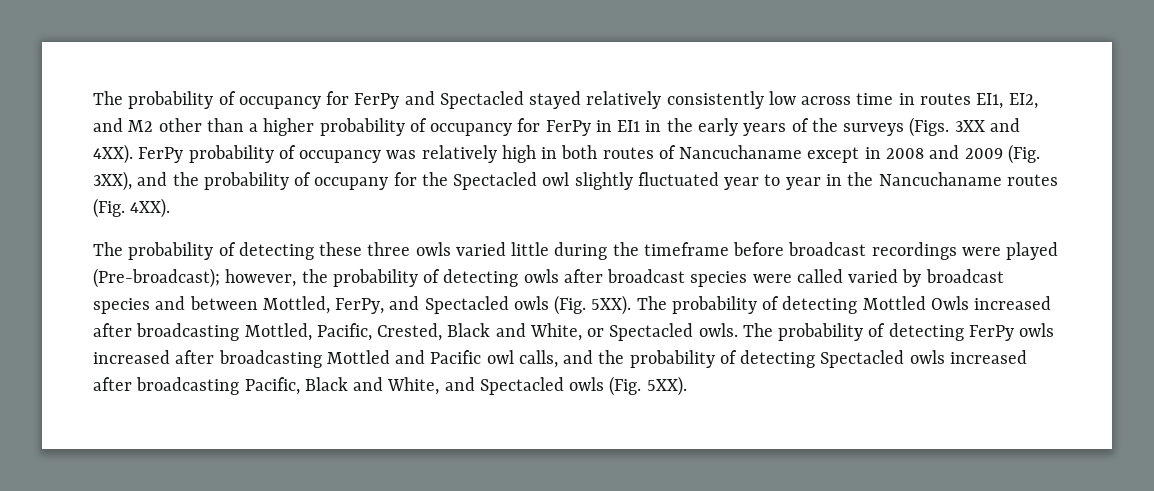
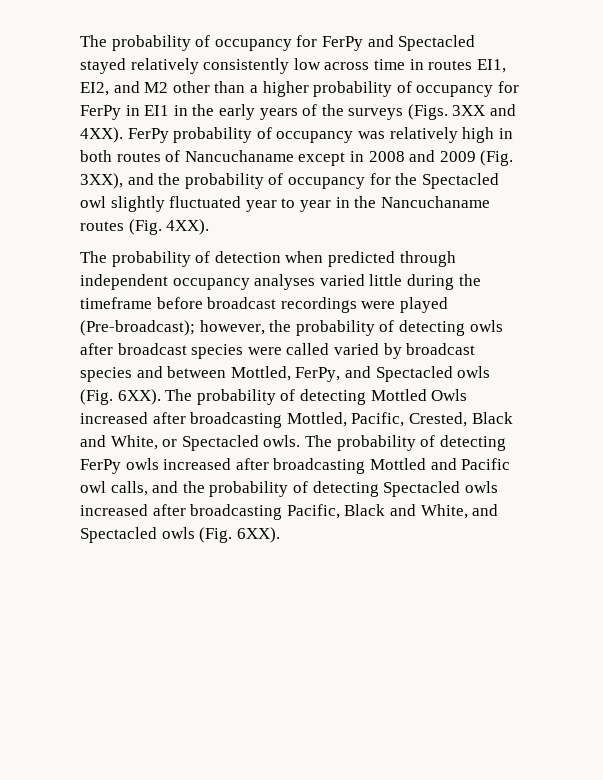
[314,177,389,190] occupany -> [287,177,365,189] occupancy
[238,242,451,260] detecting these three owls -> [214,251,456,267] [80,274,316,290] detection when predicted through independent occupancy analyses
[591,295,632,315] 5XX). -> [117,389,161,405] 6XX).
[646,376,687,396] 5XX). -> [236,527,280,543] 6XX).

